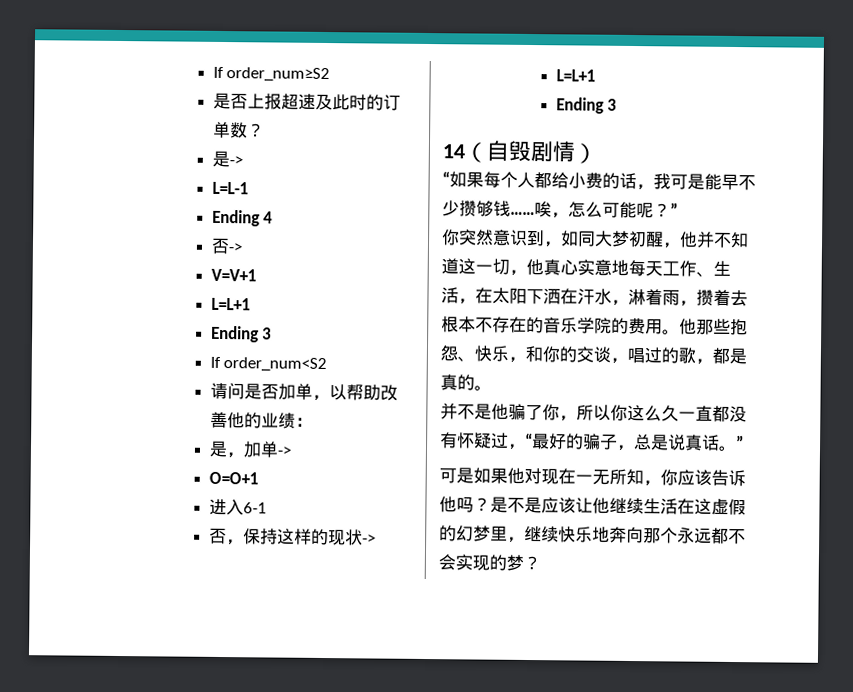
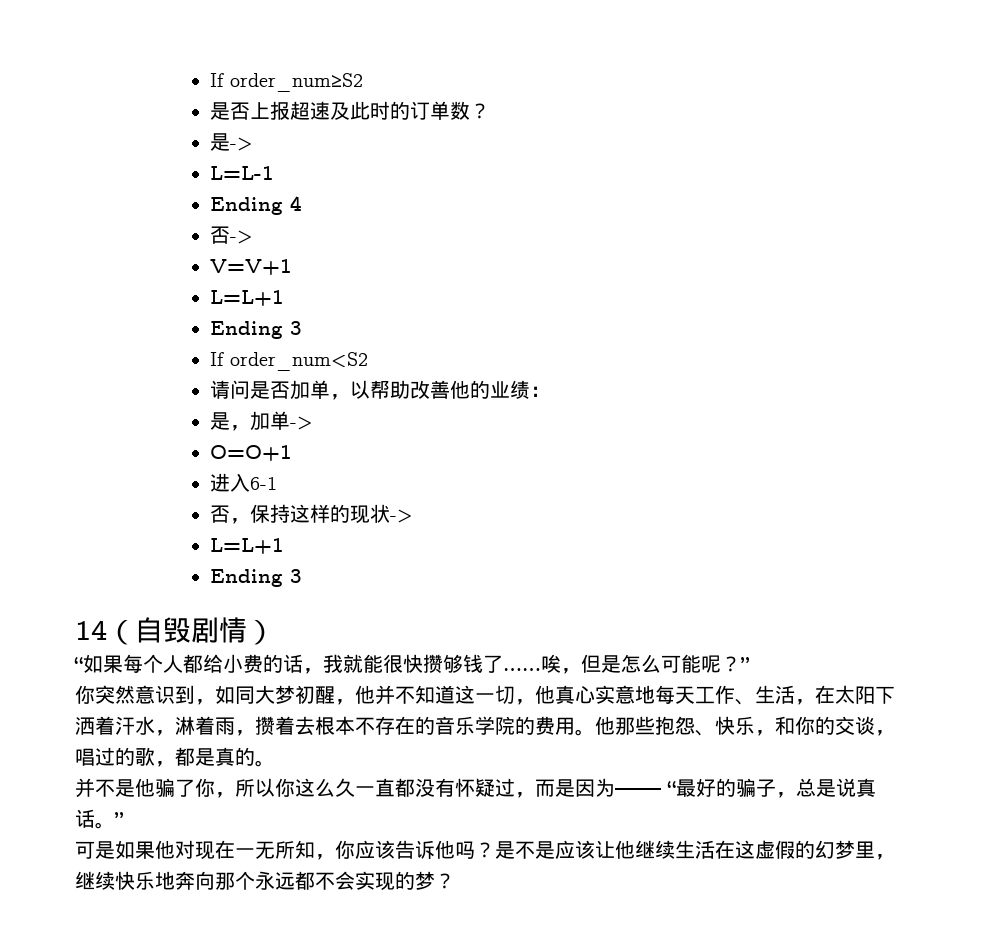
[670,173,756,191] [442,200,511,217] 可是能早不少攒够钱 -> [343,654,503,673] 就能很快攒够钱了
(569, 215) none -> [581,654,621,673] 但是
[560,288,578,305] 在 -> [95,716,115,735] 着
(526, 446) none -> [535,778,661,797] 而是因为——

